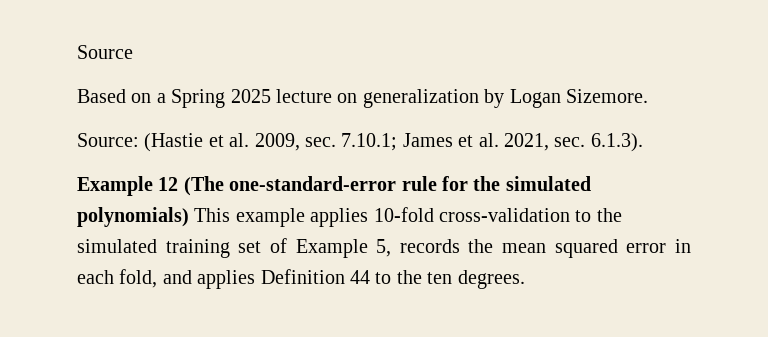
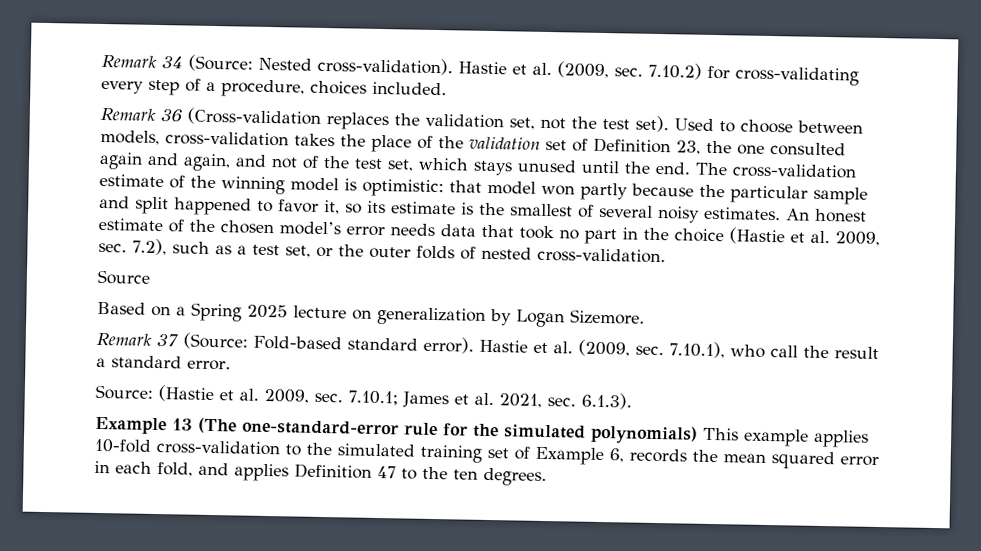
(77, 52) none -> [101,54,859,86] [101,78,447,98] [100,107,863,134] [100,129,846,157] [99,151,857,179] [99,173,868,205] [99,195,867,223] [98,217,880,246] [98,238,666,264] Remark 34 (Source: Nested cross-validation). Hastie et al. (2009, sec. 7.10.2) for cross-validating every step of a procedure, choices included. // Remark 36 (Cross-validation replaces the validation set, not the test set). Used to choose between models, cross-validation takes the place of the validation set of Definition 23, the one consulted again and again, and not of the test set, which stays unused until the end. The cross-validation estimate of the winning model is optimistic: that model won partly because the particular sample and split happened to favor it, so its estimate is the smallest of several noisy estimates. An honest estimate of the chosen model’s error needs data that took no part in the choice (Hastie et al. 2009, sec. 7.2), such as a test set, or the outer folds of nested cross-validation. //
(648, 96) none -> [96,332,879,359] [96,355,231,371] // Remark 37 (Source: Fold-based standard error). Hastie et al. (2009, sec. 7.10.1), who call the result a standard error.
[158,177,179,191] 12 -> [172,418,193,431] 13
[376,239,392,257] 5, -> [609,448,624,463] 6,
[350,270,370,284] 44 -> [377,466,396,479] 47

